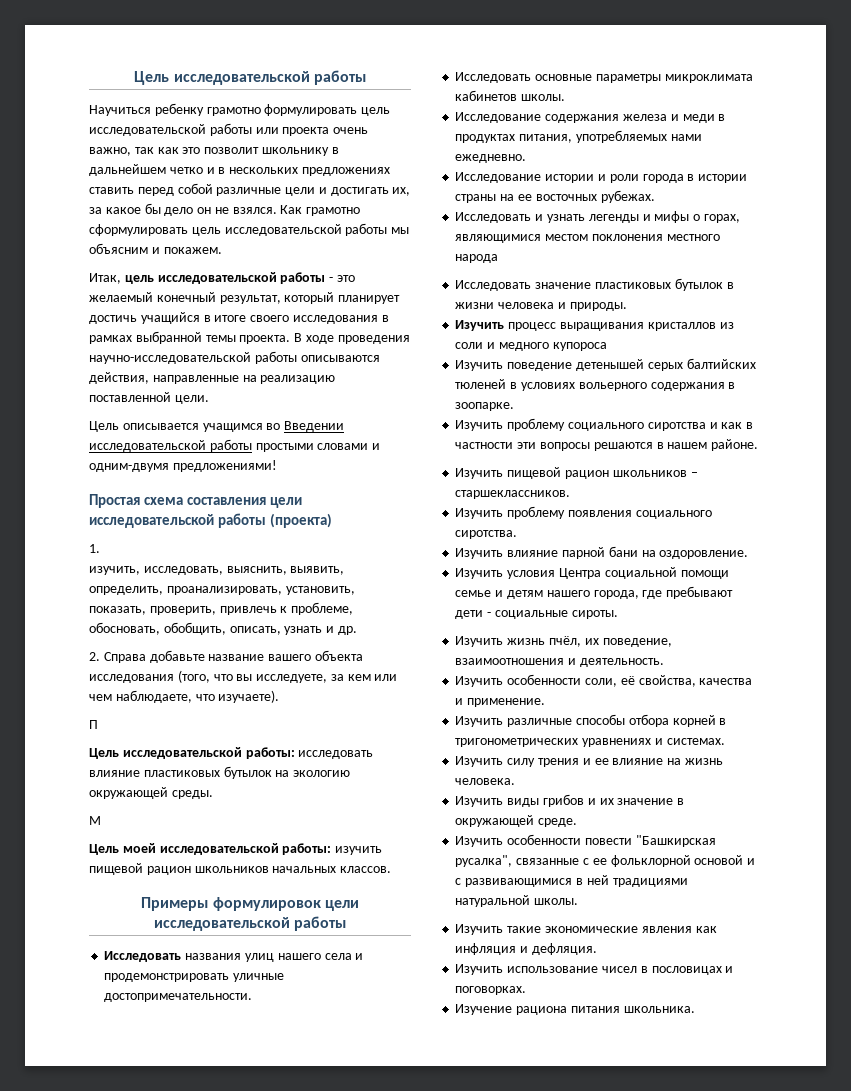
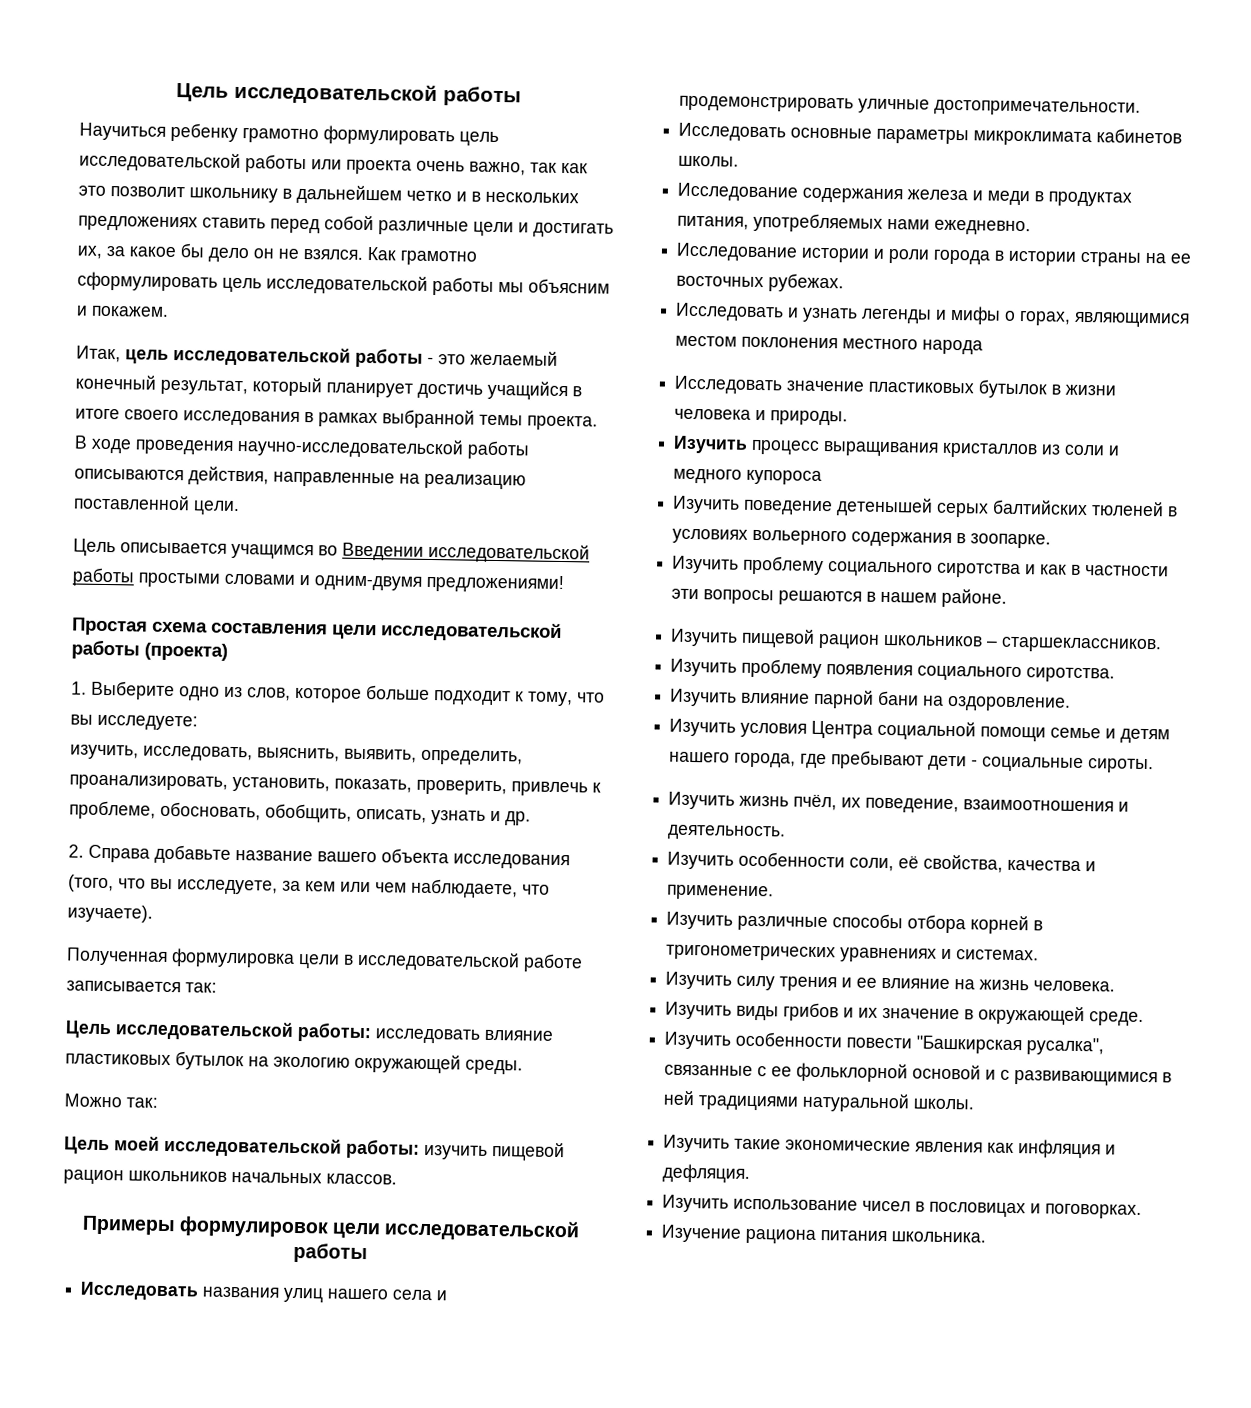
(100, 548) none -> [91,680,605,707] [70,714,198,731] Выберите одно из слов, которое больше подходит к тому, что вы исследуете:
[89,720,98,729] П -> [66,947,583,973] [66,980,217,993] Полученная формулировка цели в исследовательской работе записывается так:
[89,816,101,825] М -> [64,1093,158,1108] Можно так:

